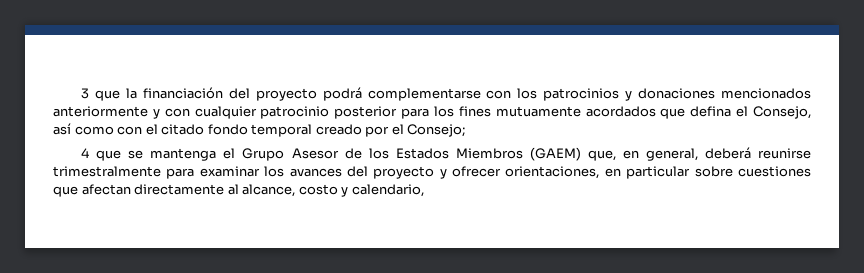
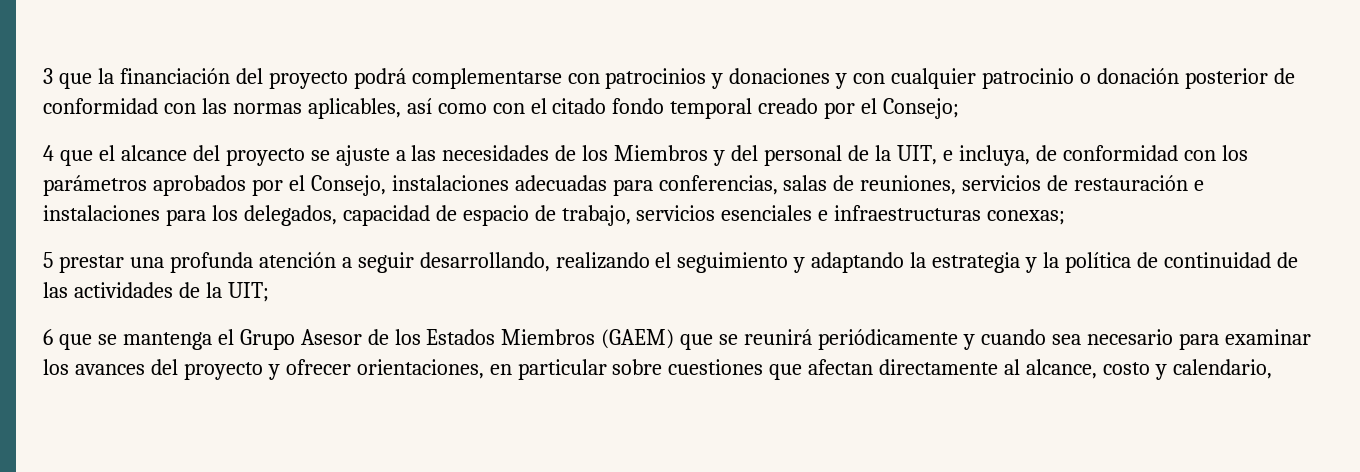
[517,88,538,99] los -> (600, 78) none
[721,88,811,99] [53,106,148,117] mencionados anteriormente -> (831, 76) none
[334,106,811,119] posterior para los fines mutuamente acordados que defina el Consejo, -> [1080,68,1295,89] [43,98,401,119] o donación posterior de conformidad con las normas aplicables,
(122, 155) none -> [98,145,1248,166] [43,175,1205,196] [43,205,1066,226] [43,252,1298,273] [43,282,269,302] [43,329,92,350] el alcance del proyecto se ajuste a las necesidades de los Miembros y del personal de la UIT, e incluya, de conformidad con los parámetros aprobados por el Consejo, instalaciones adecuadas para conferencias, salas de reuniones, servicios de restauración e instalaciones para los delegados, capacidad de espacio de trabajo, servicios esenciales e infraestructuras conexas; // 5 prestar una profunda atención a seguir desarrollando, realizando el seguimiento y adaptando la estrategia y la política de continuidad de las actividades de la UIT; // 6 que
[587,147,812,161] [53,166,161,177] que, en general, deberá reunirse trimestralmente -> [680,329,1173,350] que se reunirá periódicamente y cuando sea necesario

